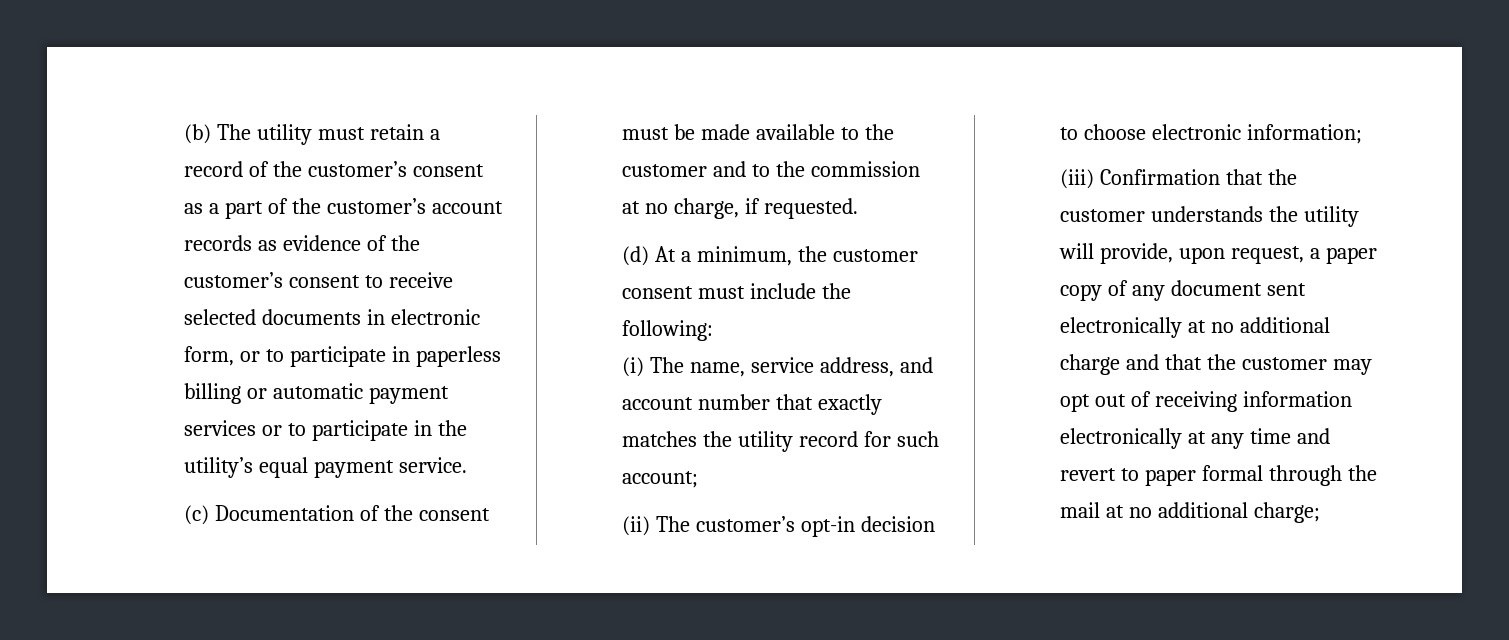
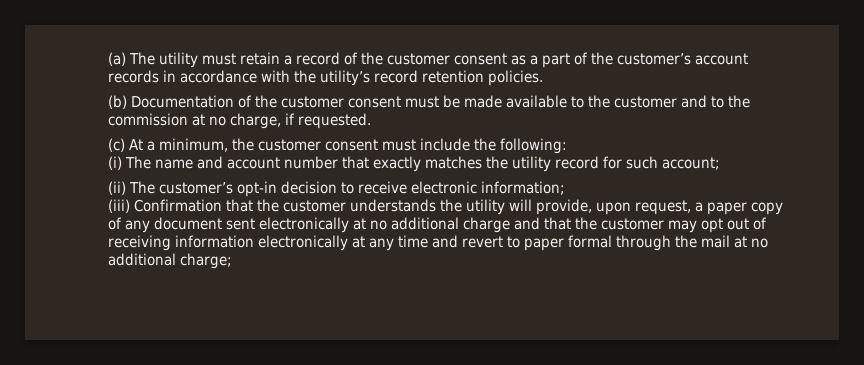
[183,124,211,144] (b) -> [108,52,127,66] (a)
[307,161,407,177] customer’s -> [387,53,451,65] customer
[257,235,420,251] [183,272,453,288] [183,309,480,325] [183,346,501,367] [183,383,449,404] [183,420,467,441] [183,457,467,478] [183,505,209,525] as evidence of the customer’s consent to receive selected documents in electronic form, or to participate in paperless billing or automatic payment services or to participate in the utility’s equal payment service. // (c) -> [163,70,544,86] [108,95,128,109] in accordance with the utility’s record retention policies. // (b)
(413, 513) none -> [281,96,345,108] customer
[621,246,649,266] (d) -> [108,138,126,152] (c)
[689,357,894,377] name, service address, -> [155,159,194,169] name
[1083,124,1146,140] choose -> [358,181,408,194] receive

